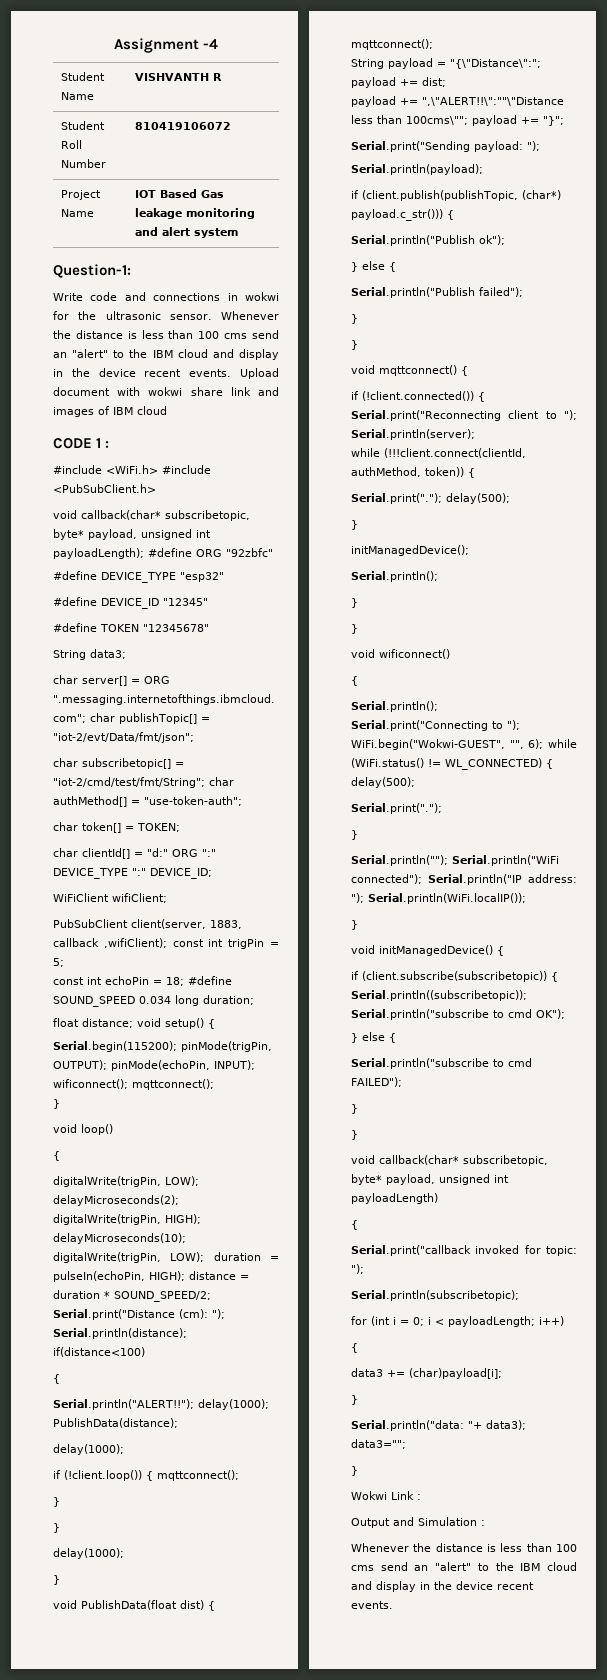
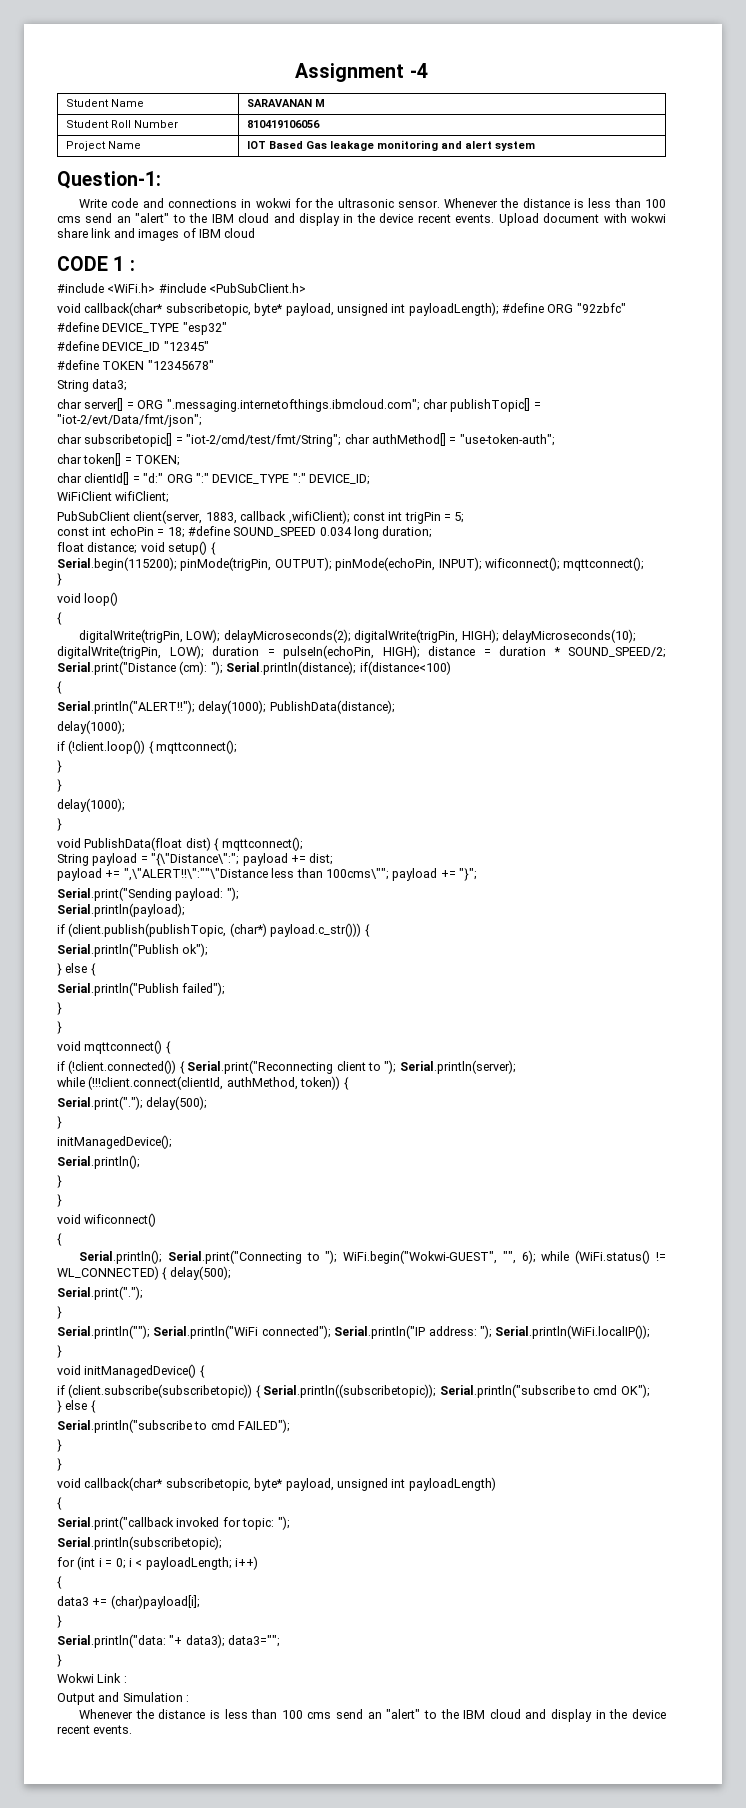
[135,73,223,81] VISHVANTH R -> [247,99,326,107] SARAVANAN M
[135,122,232,130] 810419106072 -> [247,120,321,128] 810419106056

